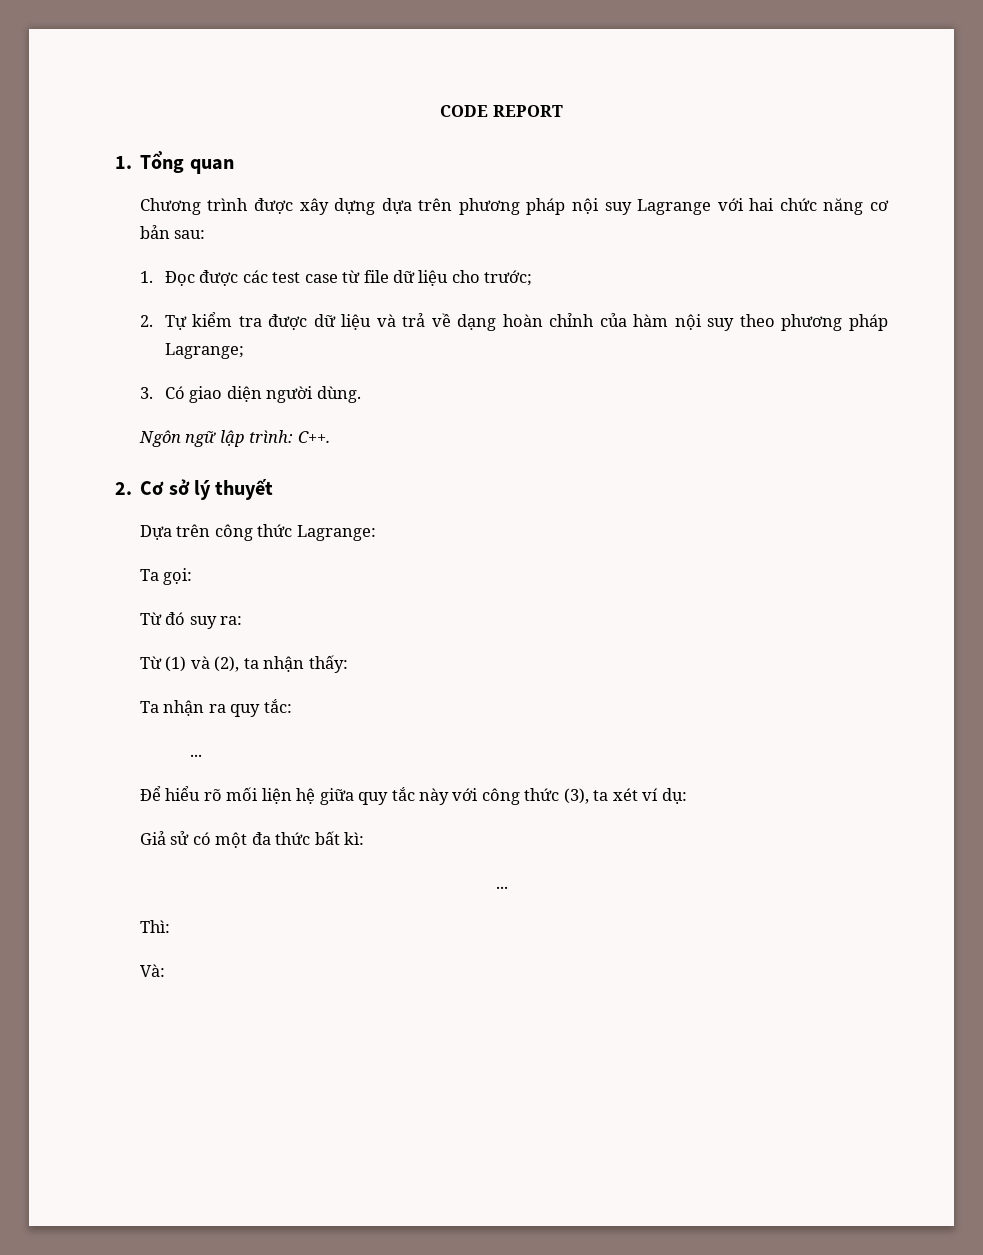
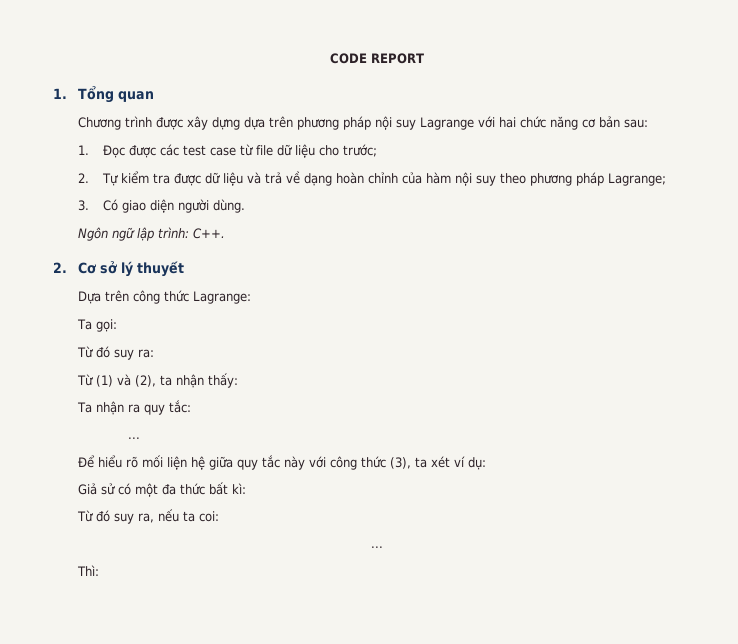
(365, 838) none -> [77,509,220,524] // Từ đó suy ra, nếu ta coi:
[139,964,165,977] // Và: -> (100, 570) none

